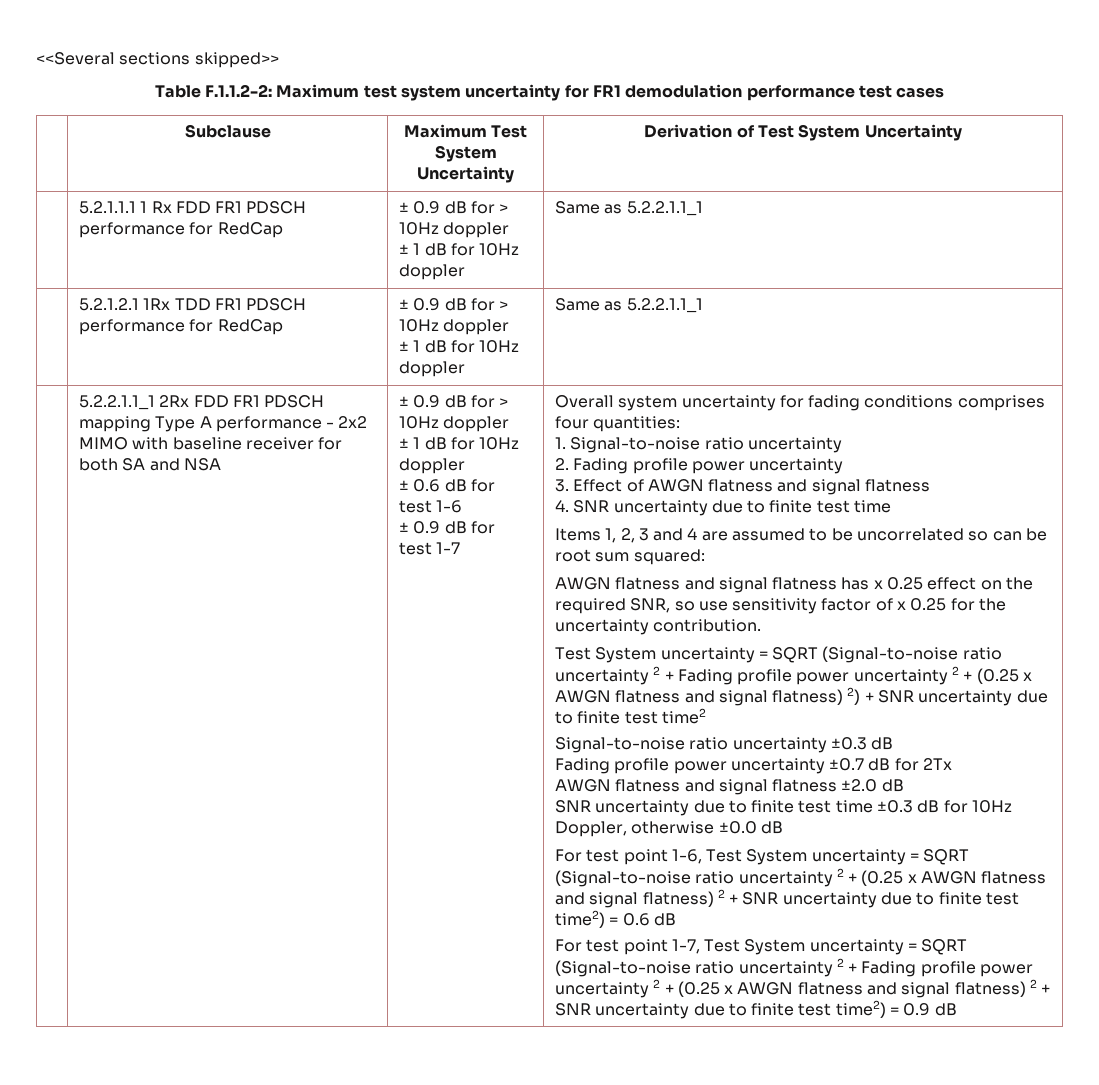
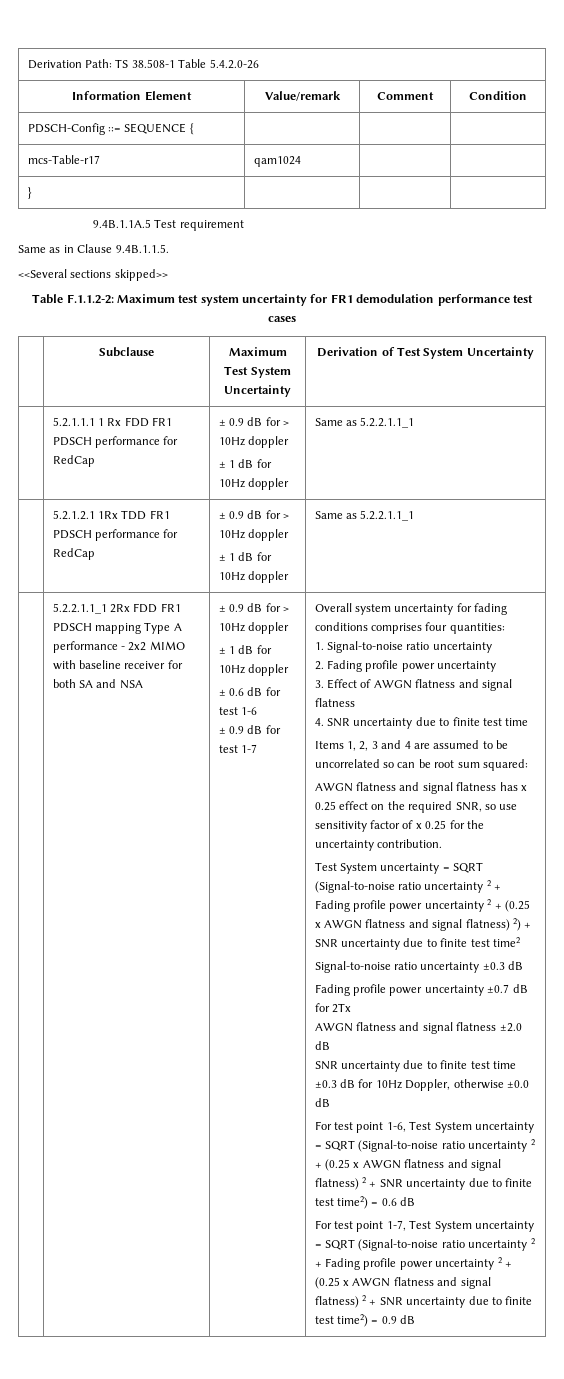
(36, 58) none -> [27,59,259,69] [72,91,192,101] [264,91,341,101] [377,92,434,100] [469,91,527,100] [27,123,194,135] [27,155,100,164] [253,156,301,167] [27,187,32,199] [93,219,244,231] [18,244,169,253] Derivation Path: TS 38.508-1 Table 5.4.2.0-26 // Information Element | Value/remark | Comment | Condition // PDSCH-Config ::= SEQUENCE { | | | // mcs-Table-r17 | qam1024 | | // } | | | // 9.4B.1.1A.5 Test requirement // Same as in Clause 9.4B.1.1.5. //

